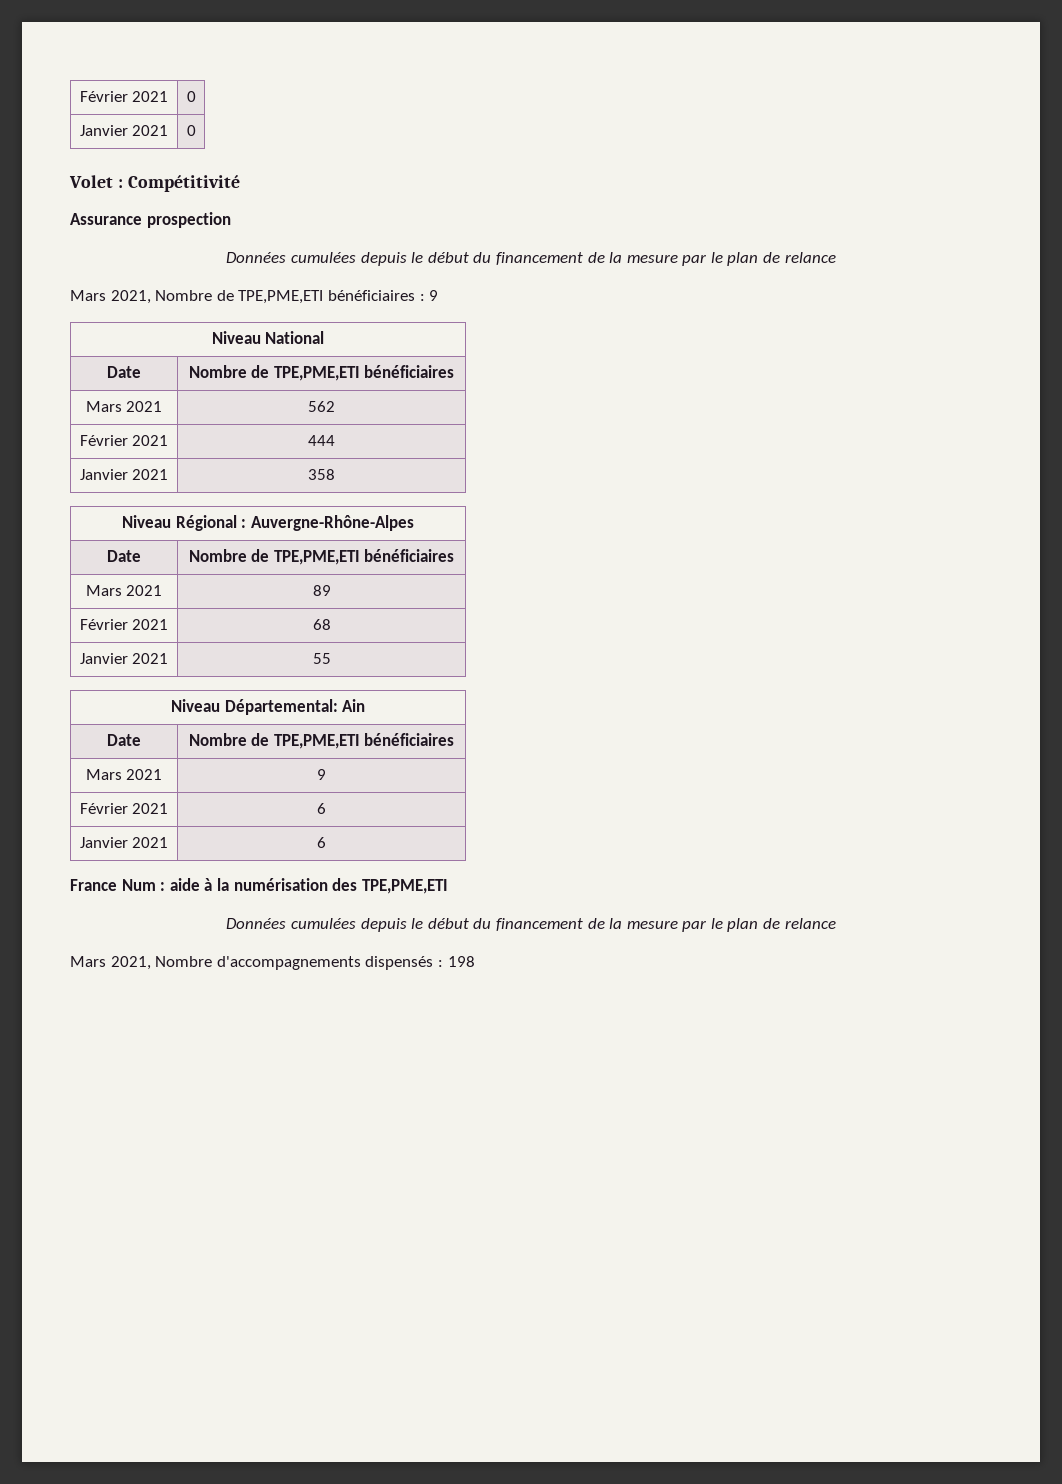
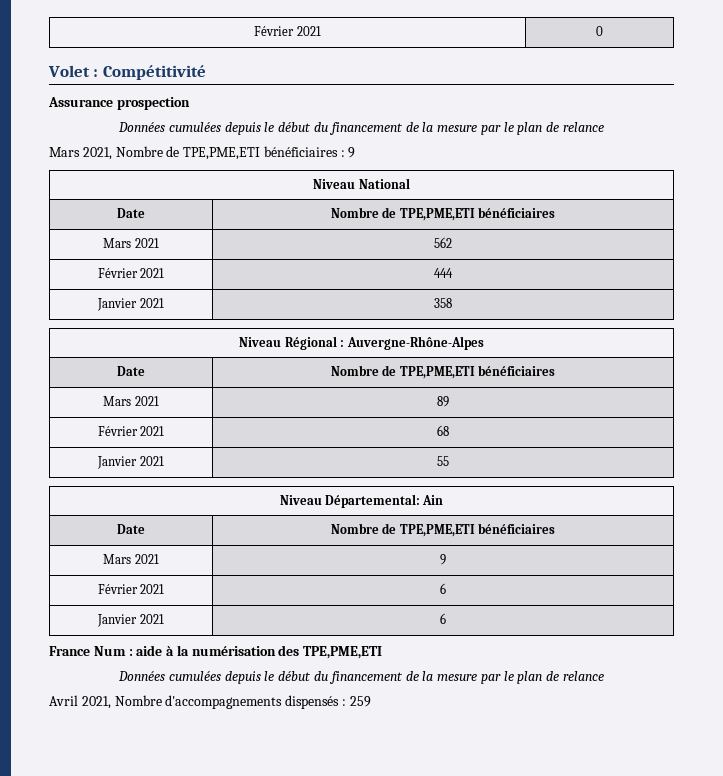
[79,125,169,136] [186,125,196,136] // Janvier 2021 | 0 -> (603, 31) none
[70,956,106,967] Mars -> [49,695,78,706] Avril
[447,956,475,967] 198 -> [349,696,371,707] 259

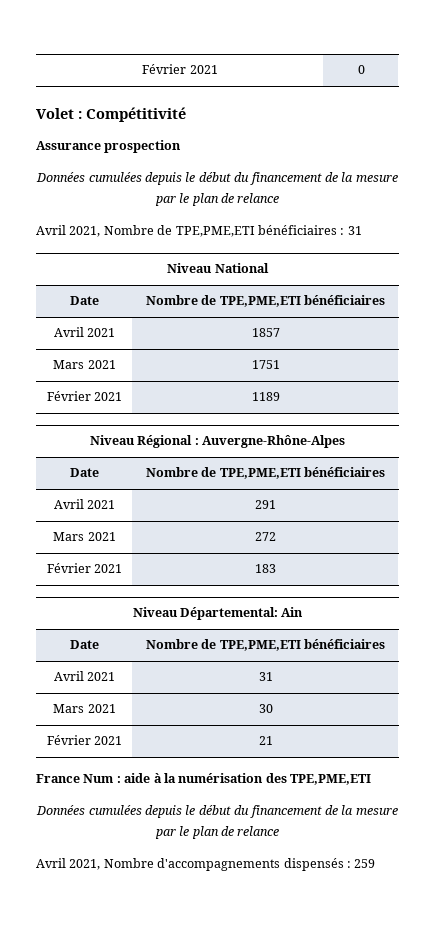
[49,147,80,157] Mars -> [36,225,66,235] Avril
[348,147,356,158] 9 -> [347,226,362,235] 31
[103,238,159,248] [434,237,452,248] [97,268,165,278] [434,268,453,278] [97,298,164,311] [434,298,452,308] // Mars 2021 | 562 // Février 2021 | 444 // Janvier 2021 | 358 -> [53,327,116,337] [251,328,280,337] [53,360,116,369] [251,360,280,369] [46,391,123,401] [251,392,280,401] // Avril 2021 | 1857 // Mars 2021 | 1751 // Février 2021 | 1189
[103,396,159,406] [437,396,449,407] [97,426,165,436] [437,425,449,436] [97,456,164,469] [437,456,449,466] // Mars 2021 | 89 // Février 2021 | 68 // Janvier 2021 | 55 -> [53,499,116,509] [255,500,276,509] [53,532,116,541] [255,532,276,541] [46,563,123,573] [255,564,276,573] // Avril 2021 | 291 // Mars 2021 | 272 // Février 2021 | 183
[103,554,159,564] [440,554,446,565] [97,584,165,594] [440,583,446,594] [97,614,164,627] [440,613,446,624] // Mars 2021 | 9 // Février 2021 | 6 // Janvier 2021 | 6 -> [53,671,116,681] [258,672,273,681] [53,704,116,713] [258,704,273,713] [46,735,123,745] [258,736,273,745] // Avril 2021 | 31 // Mars 2021 | 30 // Février 2021 | 21

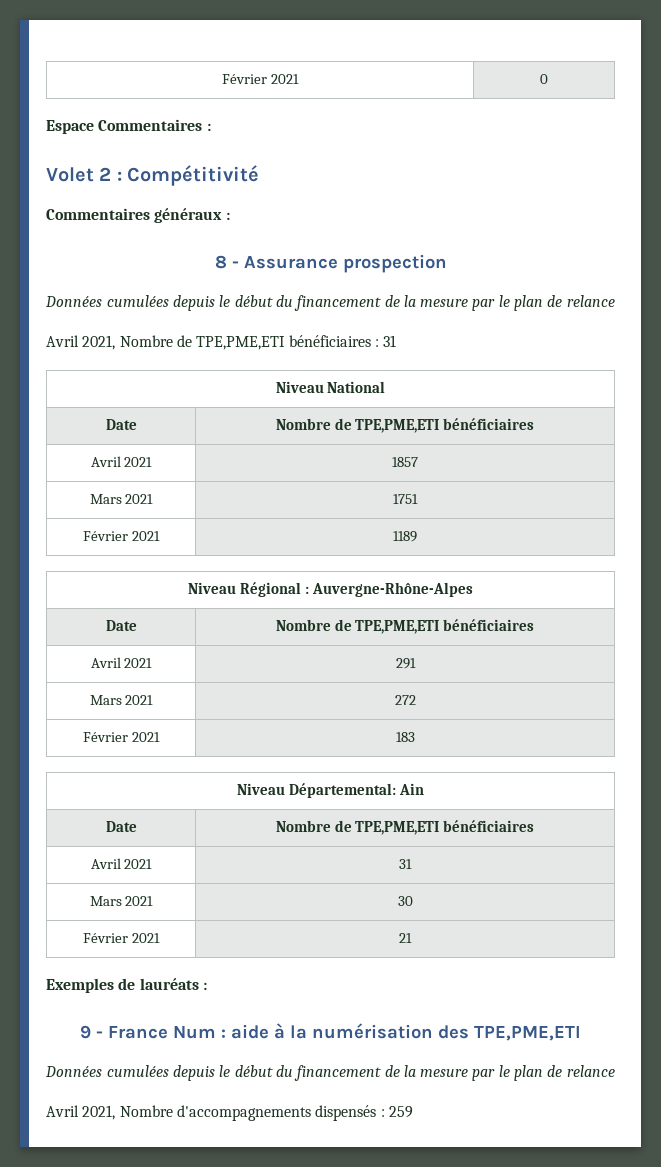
(365, 69) none -> [46,119,211,134] // Espace Commentaires :
(74, 113) none -> [99,167,112,181] 2
(186, 114) none -> [46,208,230,223] [214,255,239,269] Commentaires généraux : // 8 -
(273, 740) none -> [46,978,207,993] [80,1025,103,1039] Exemples de lauréats : // 9 -

